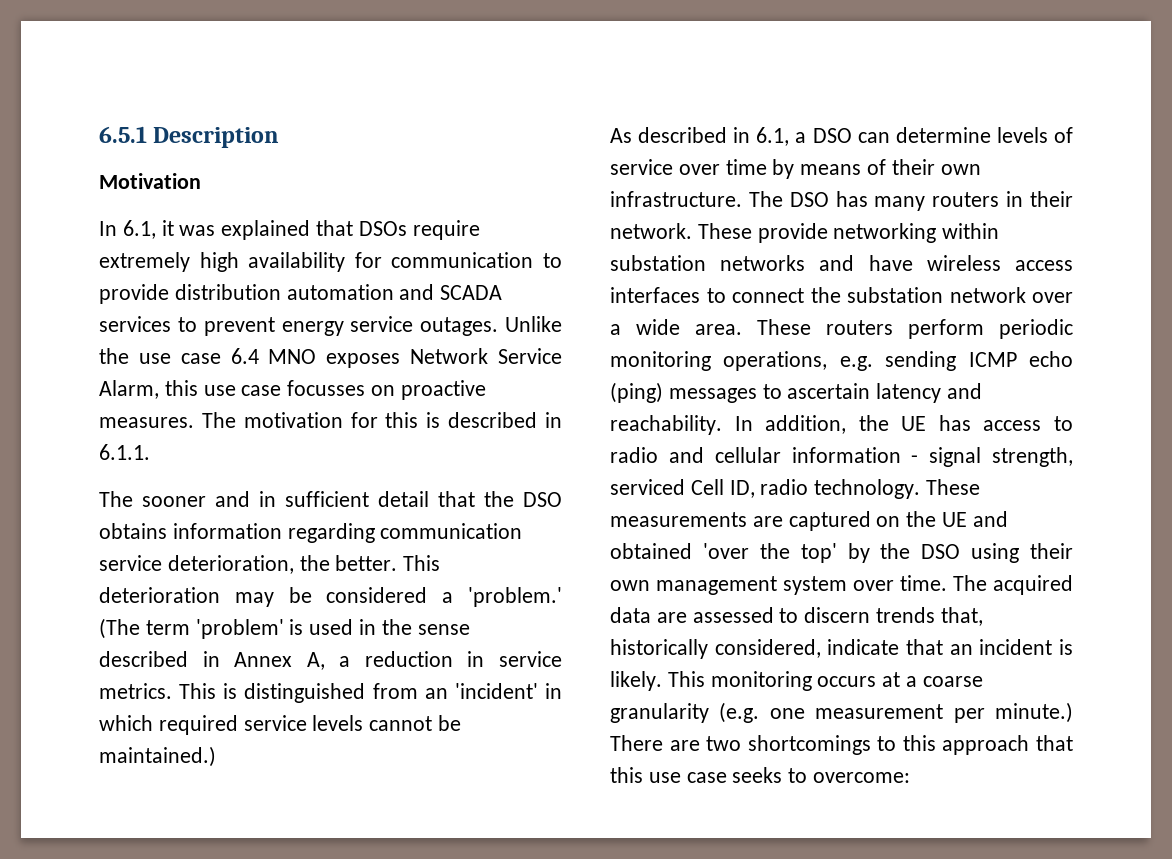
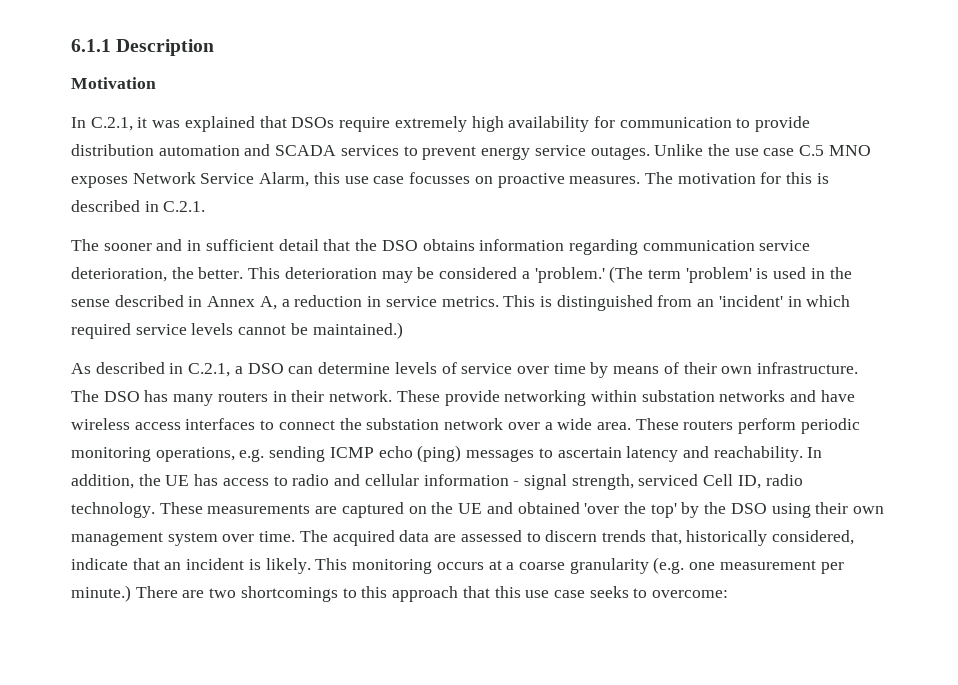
[99,126,147,143] 6.5.1 -> [71,39,111,52] 6.1.1
[122,220,156,239] 6.1, -> [90,117,133,131] C.2.1,
[230,348,259,364] 6.4 -> [799,145,825,156] C.5
[99,444,150,460] 6.1.1. -> [163,201,206,212] C.2.1.
[756,127,790,146] 6.1, -> [188,363,231,377] C.2.1,

